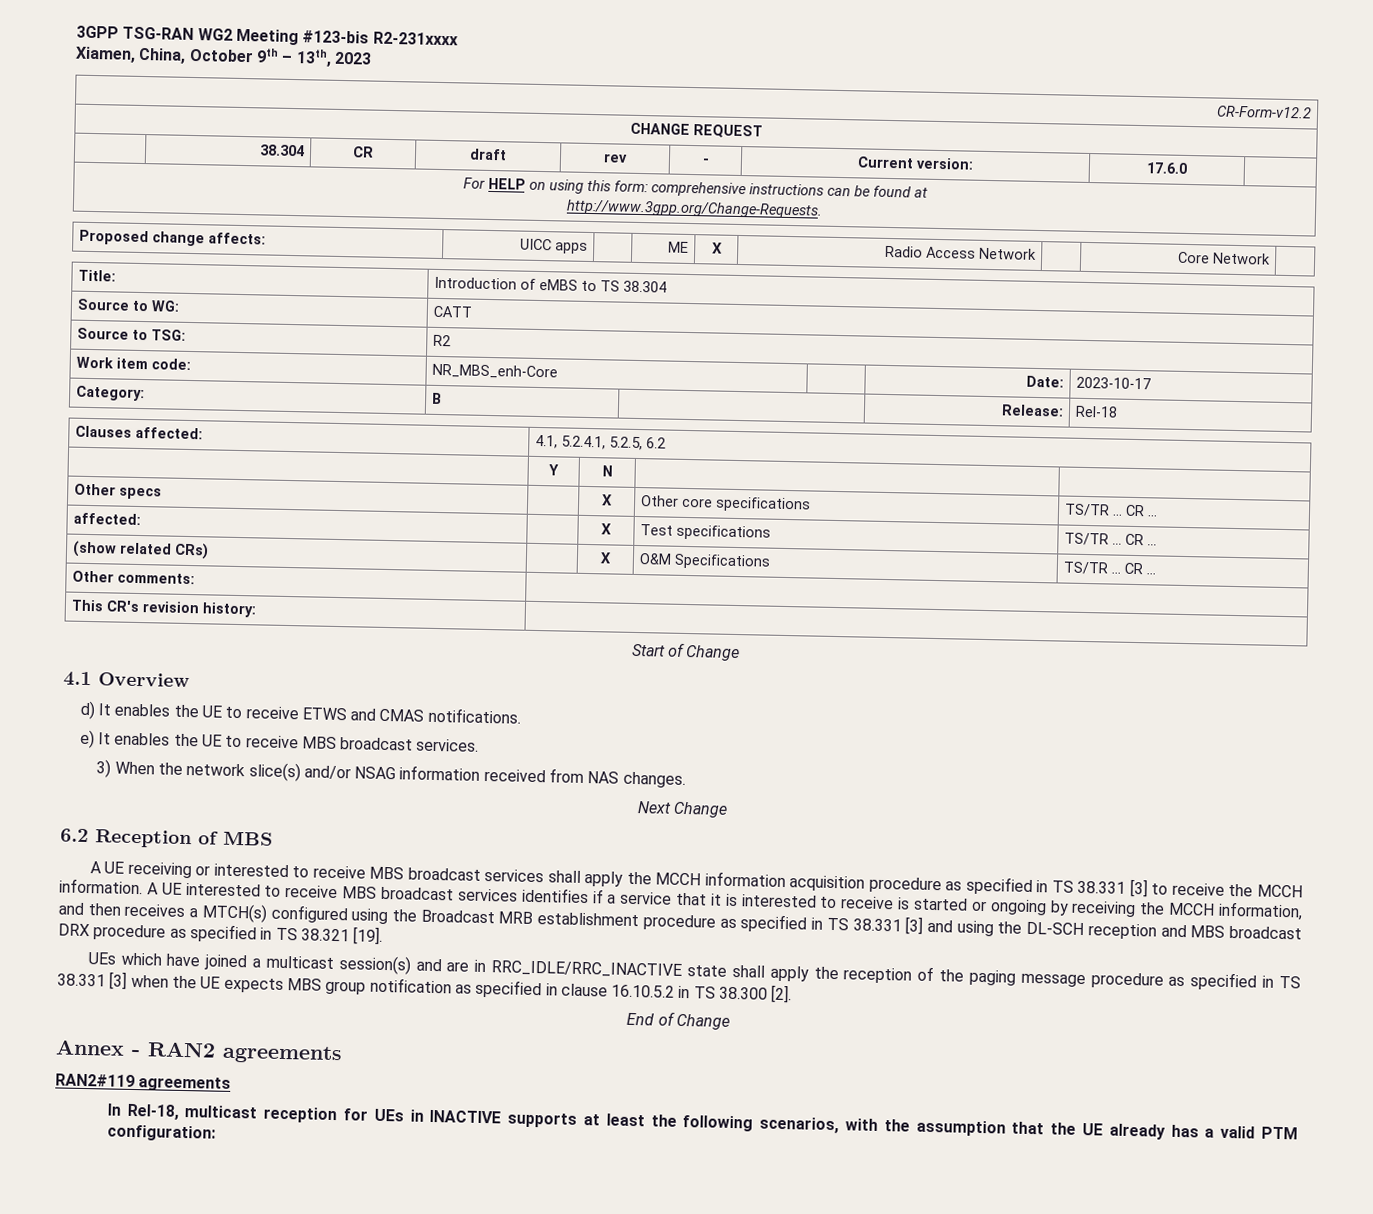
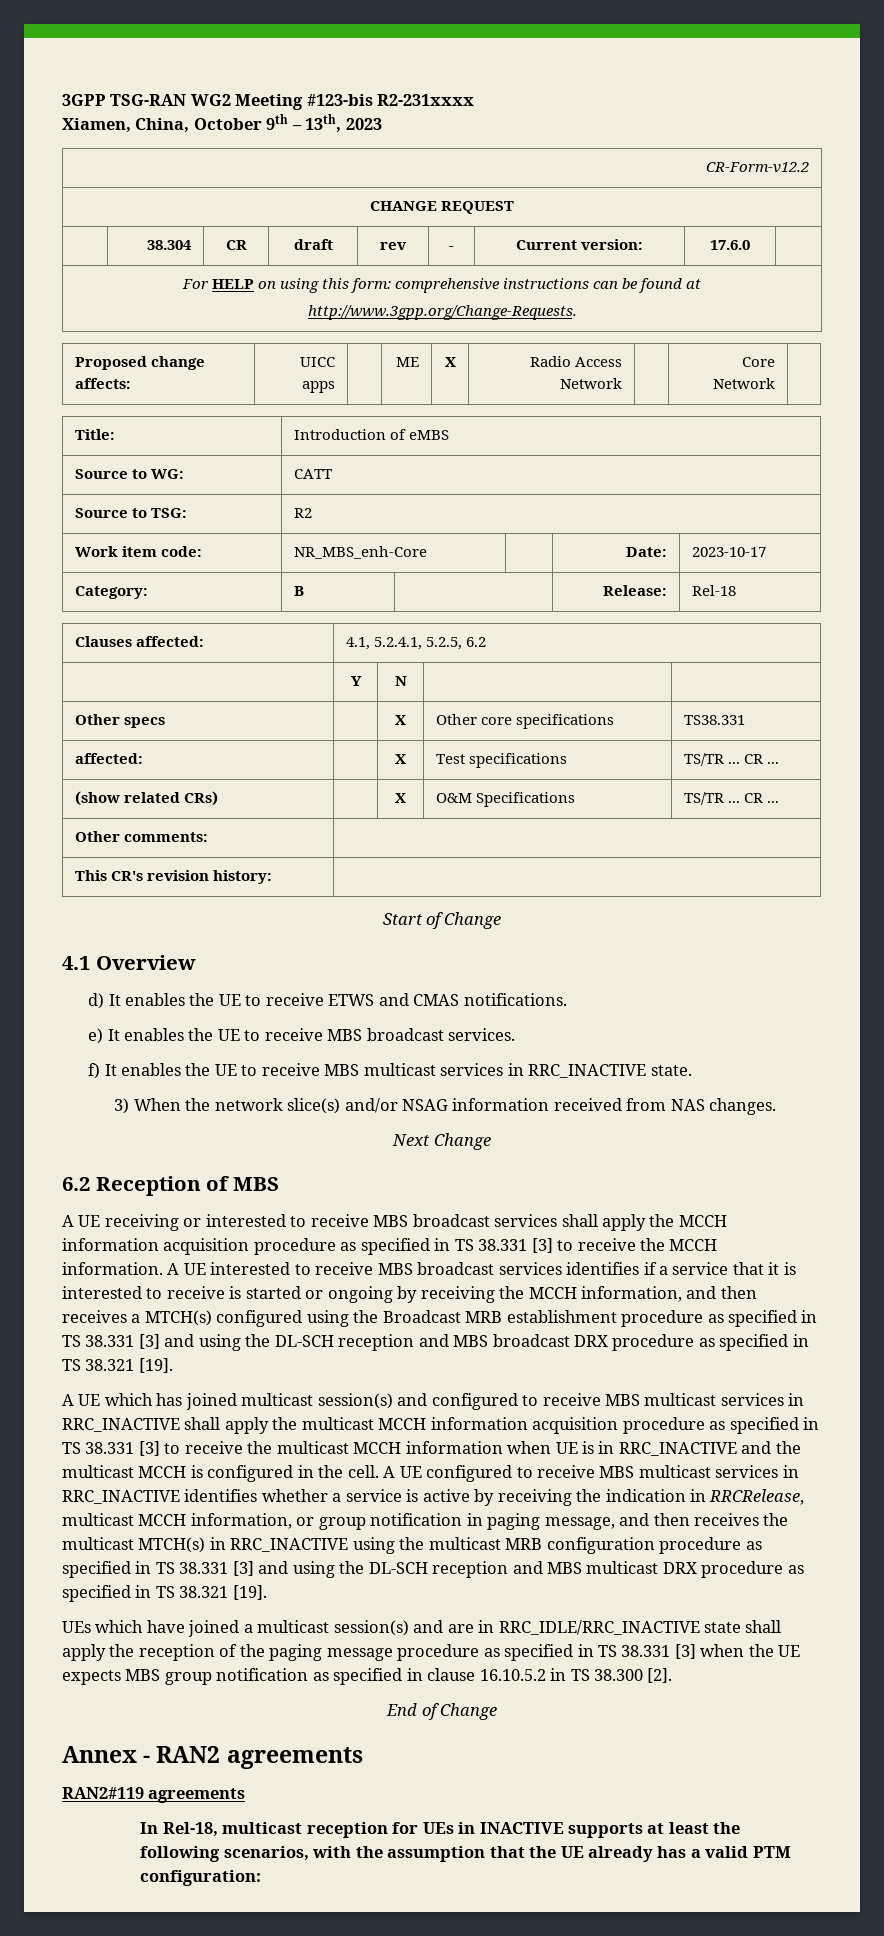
[580,280,667,293] to TS 38.304 -> (449, 435) none
[1063,503,1157,517] TS/TR ... CR ... -> [683,715,745,725] TS38.331
(480, 745) none -> [88,1063,692,1079] // f) It enables the UE to receive MBS multicast services in RRC_INACTIVE state.
(384, 935) none -> [62,1393,805,1410] [62,1417,820,1434] [62,1441,801,1456] [62,1465,799,1482] [62,1489,805,1506] [62,1513,789,1530] [62,1537,762,1554] [62,1561,804,1578] [62,1585,267,1602] // A UE which has joined multicast session(s) and configured to receive MBS multicast services in RRC_INACTIVE shall apply the multicast MCCH information acquisition procedure as specified in TS 38.331 [3] to receive the multicast MCCH information when UE is in RRC_INACTIVE and the multicast MCCH is configured in the cell. A UE configured to receive MBS multicast services in RRC_INACTIVE identifies whether a service is active by receiving the indication in RRCRelease, multicast MCCH information, or group notification in paging message, and then receives the multicast MTCH(s) in RRC_INACTIVE using the multicast MRB configuration procedure as specified in TS 38.331 [3] and using the DL-SCH reception and MBS multicast DRX procedure as specified in TS 38.321 [19].

